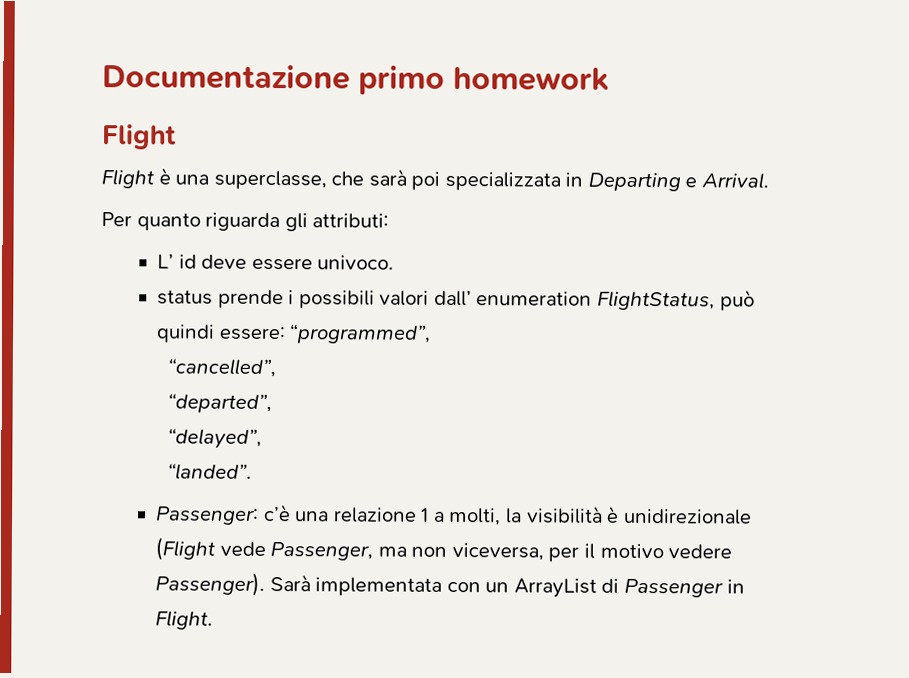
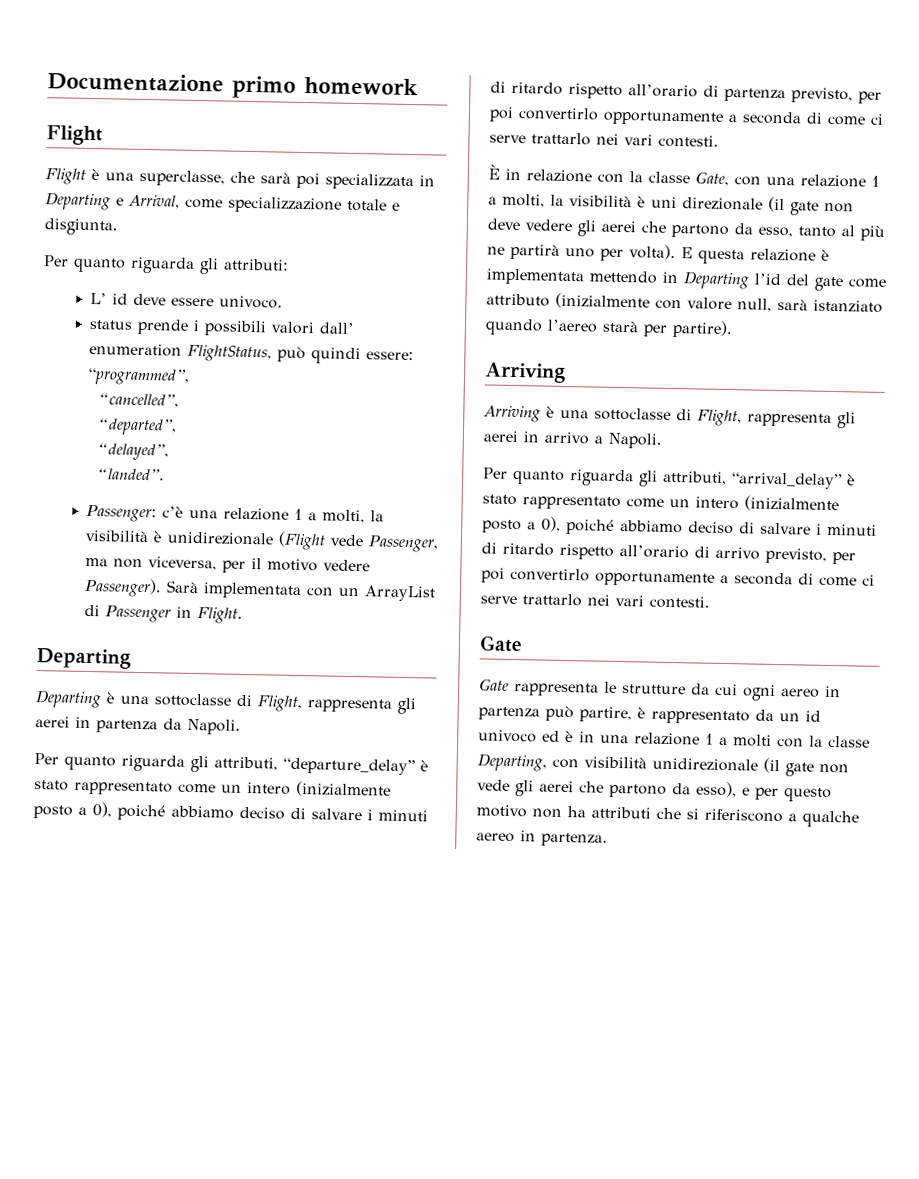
[700,172,769,189] Arrival. -> [128,194,400,214] [44,218,118,236] Arrival, come specializzazione totale e disgiunta.
(214, 620) none -> [36,648,131,669] [35,690,416,715] [35,716,241,735] [34,753,429,776] [34,780,391,798] [33,802,428,822] [490,81,882,104] [489,106,884,126] [489,132,719,148] [488,164,880,188] [488,193,854,216] [487,218,885,241] [487,243,830,265] [486,268,886,292] [486,292,883,313] [485,318,733,339] [484,362,566,383] [483,405,856,429] [483,430,662,449] [483,467,856,490] [482,494,839,513] [482,516,877,536] [481,542,856,565] [481,567,875,587] [480,593,710,609] [479,635,523,653] [479,678,841,701] [478,705,821,725] [478,729,870,748] [477,753,849,777] [477,779,832,803] [476,804,859,828] [476,830,608,847] // Departing // Departing è una sottoclasse di Flight, rappresenta gli aerei in partenza da Napoli. // Per quanto riguarda gli attributi, “departure_delay” è stato rappresentato come un intero (inizialmente posto a 0), poiché abbiamo deciso di salvare i minuti di ritardo rispetto all’orario di partenza previsto, per poi convertirlo opportunamente a seconda di come ci serve trattarlo nei vari contesti. // È in relazione con la classe Gate, con una relazione 1 a molti, la visibilità è uni direzionale (il gate non deve vedere gli aerei che partono da esso, tanto al più ne partirà uno per volta). E questa relazione è implementata mettendo in Departing l’id del gate come attributo (inizialmente con valore null, sarà istanziato quando l’aereo starà per partire). // Arriving // Arriving è una sottoclasse di Flight, rappresenta gli aerei in arrivo a Napoli. // Per quanto riguarda gli attributi, “arrival_delay” è stato rappresentato come un intero (inizialmente posto a 0), poiché abbiamo deciso di salvare i minuti di ritardo rispetto all’orario di arrivo previsto, per poi convertirlo opportunamente a seconda di come ci serve trattarlo nei vari contesti. // Gate // Gate rappresenta le strutture da cui ogni aereo in partenza può partire, è rappresentato da un id univoco ed è in una relazione 1 a molti con la classe Departing, con visibilità unidirezionale (il gate non vede gli aerei che partono da esso), e per questo motivo non ha attributi che si riferiscono a qualche aereo in partenza.

